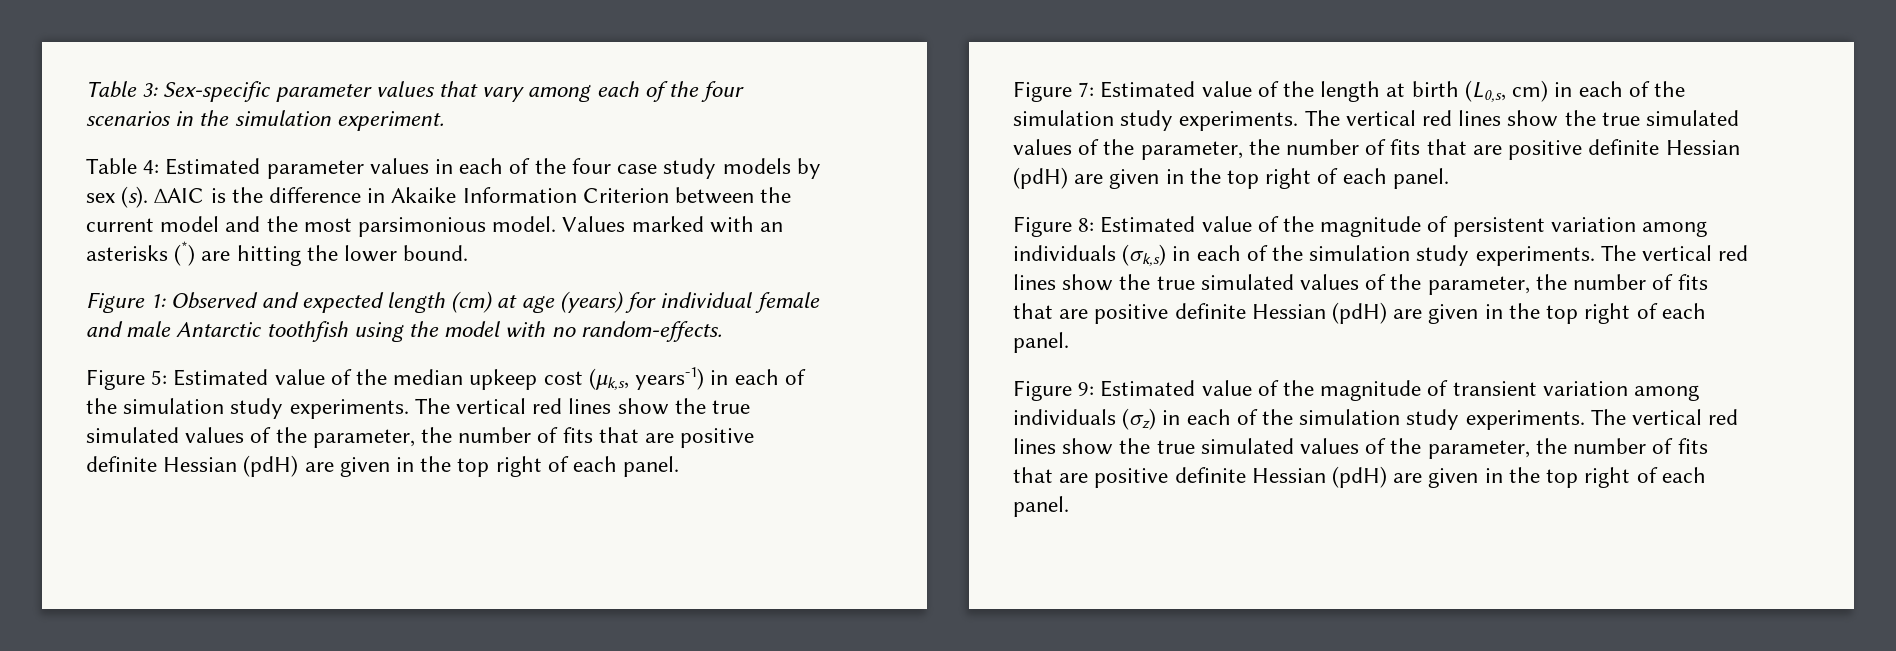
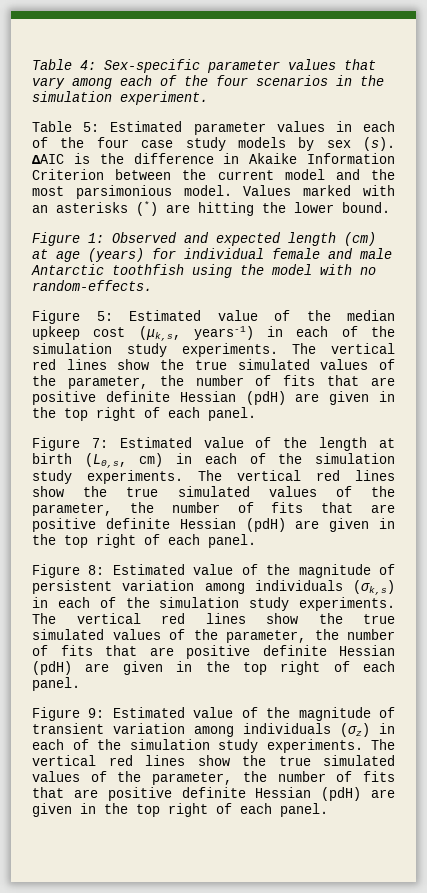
[86,81,159,98] Table 3: -> [32,59,96,70] Table 4:
[143,160,160,174] 4: -> [83,122,100,132] 5:

